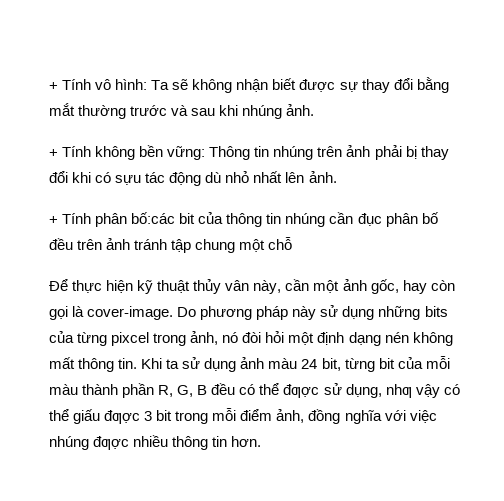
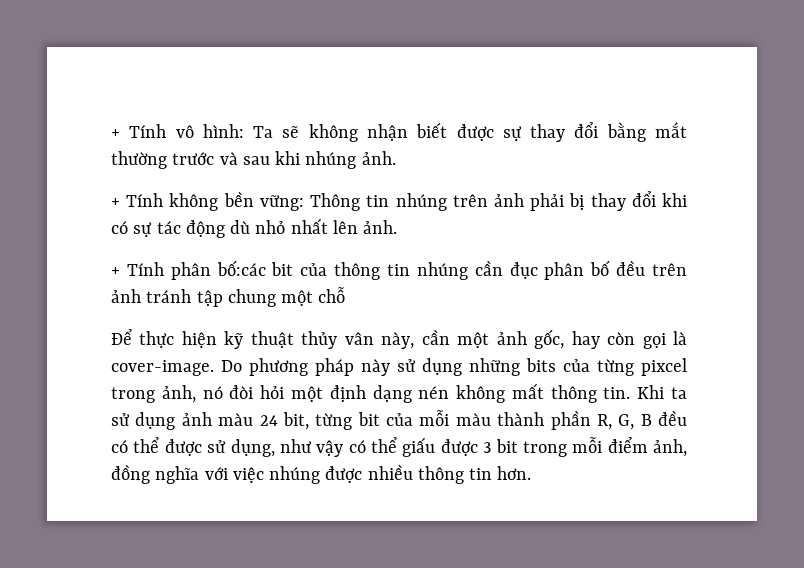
[115,175,142,185] sựu -> [133,222,153,237] sự
[283,384,320,398] đƣợc -> [164,439,202,456] được
[385,384,412,398] nhƣ -> [279,439,312,453] như
[104,410,141,424] đƣợc -> [440,439,478,456] được
[93,436,130,450] đƣợc -> [325,466,363,483] được

